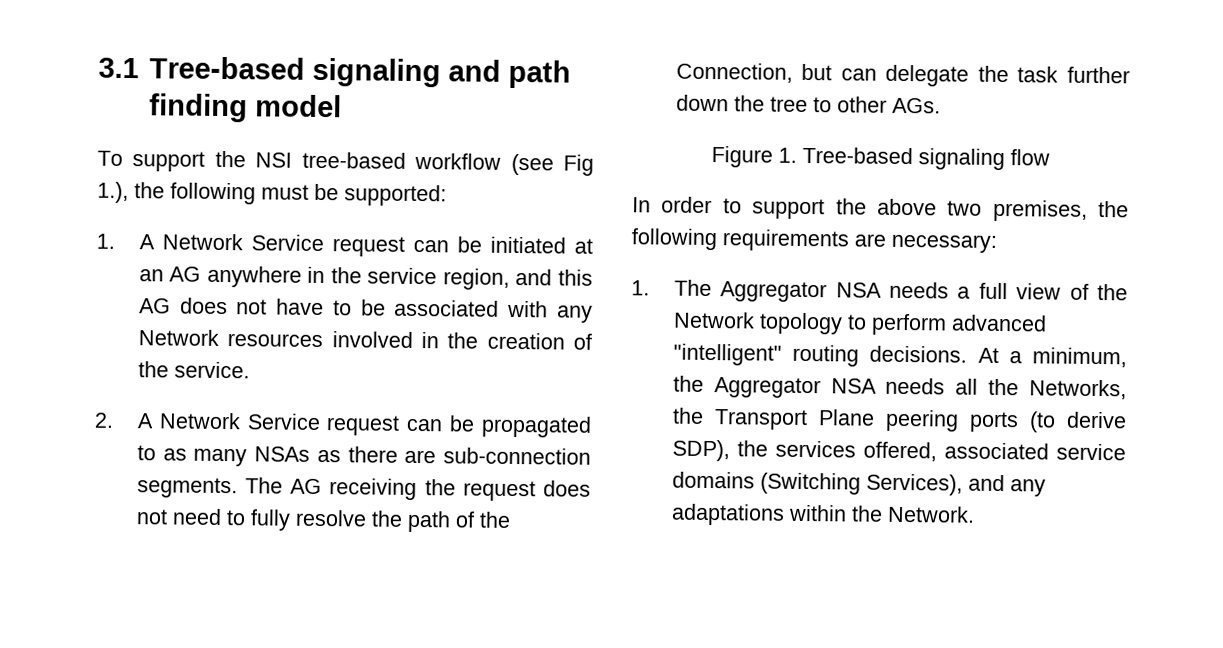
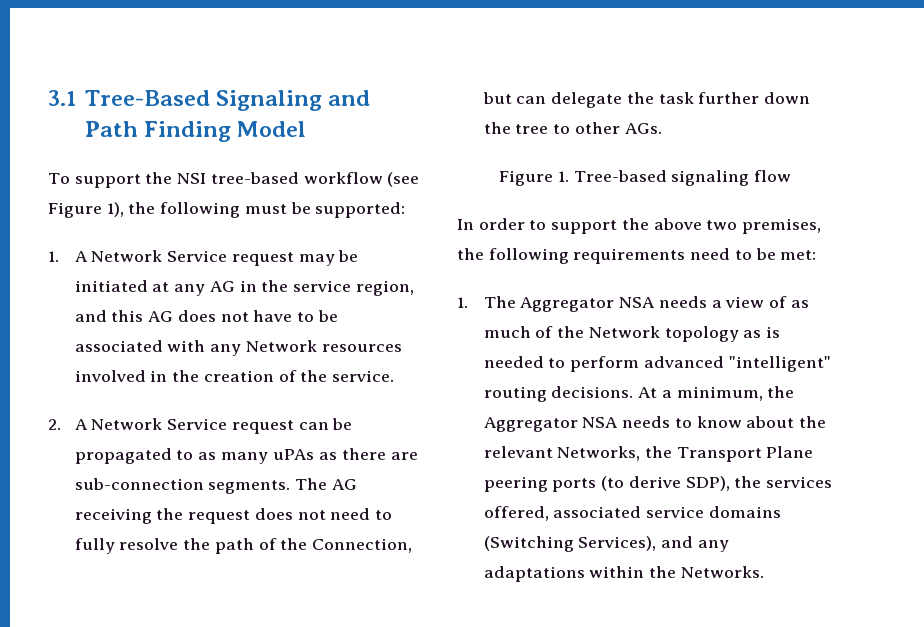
[148,56,571,89] [148,93,342,123] Tree-based signaling and path finding model -> [84,90,371,111] [84,121,307,142] Tree-Based Signaling and Path Finding Model
[563,154,594,176] [97,181,129,204] Fig 1.), -> [48,202,124,218] Figure 1),
[412,239,449,253] can -> [298,254,335,266] may
[138,265,302,288] an AG anywhere -> [174,281,235,296] any AG
[254,446,311,462] NSAs -> [272,449,315,460] uPAs
[854,233,997,253] are necessary: -> [690,248,817,260] need to be met:
[978,282,1008,300] full -> (722, 304) none
[1097,284,1128,301] [672,311,843,335] the Network topology -> [790,300,809,308] [483,326,780,342] [483,356,544,368] as much of the Network topology as is needed
[955,378,1020,396] all the -> [674,416,826,428] [483,446,553,458] to know about the relevant
[886,505,975,523] Network. -> [680,566,764,578] Networks.

